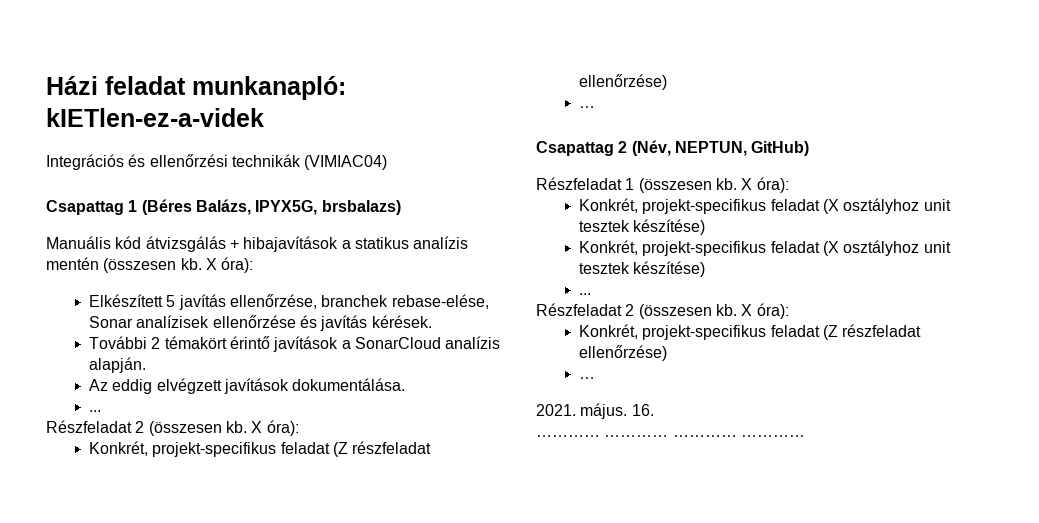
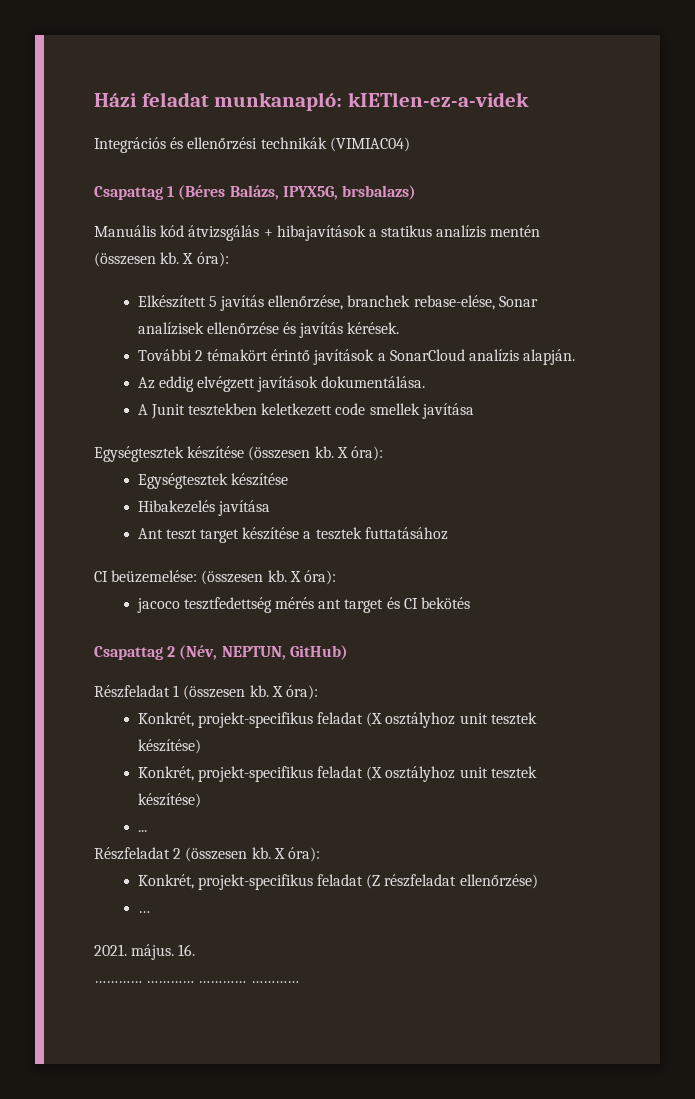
[89,410,102,412] [46,420,299,436] [89,441,432,457] [579,74,668,90] [579,106,596,108] ... // Részfeladat 2 (összesen kb. X óra): // Konkrét, projekt-specifikus feladat (Z részfeladat ellenőrzése) // … -> [137,403,474,419] [94,446,383,462] [137,473,288,489] [137,500,270,516] [137,527,448,543] [94,570,336,585] [136,597,470,613] A Junit tesztekben keletkezett code smellek javítása // Egységtesztek készítése (összesen kb. X óra): // Egységtesztek készítése // Hibakezelés javítása // Ant teszt target készítése a tesztek futtatásához // CI beüzemelése: (összesen kb. X óra): // jacoco tesztfedettség mérés ant target és CI bekötés

